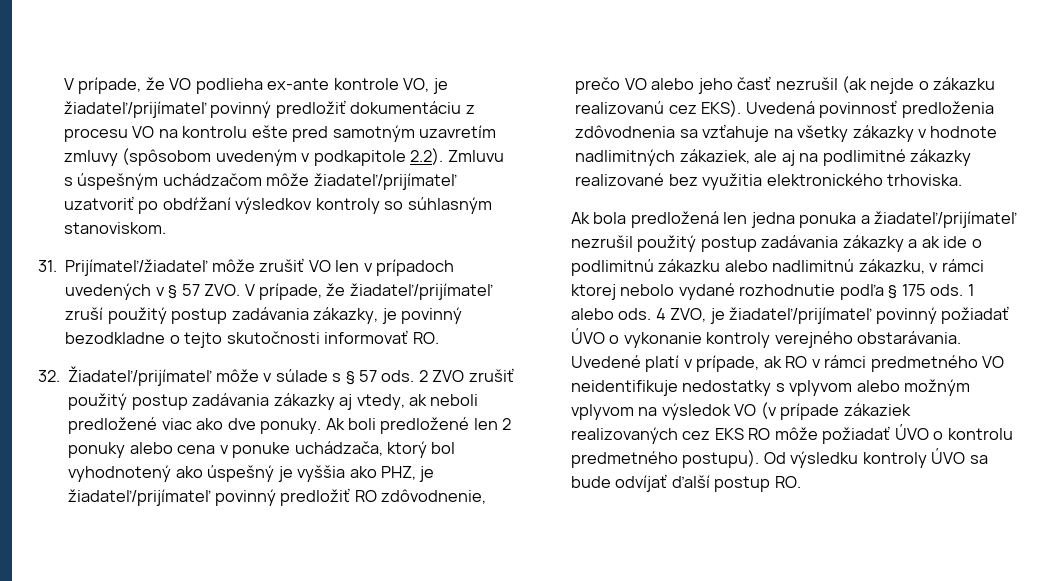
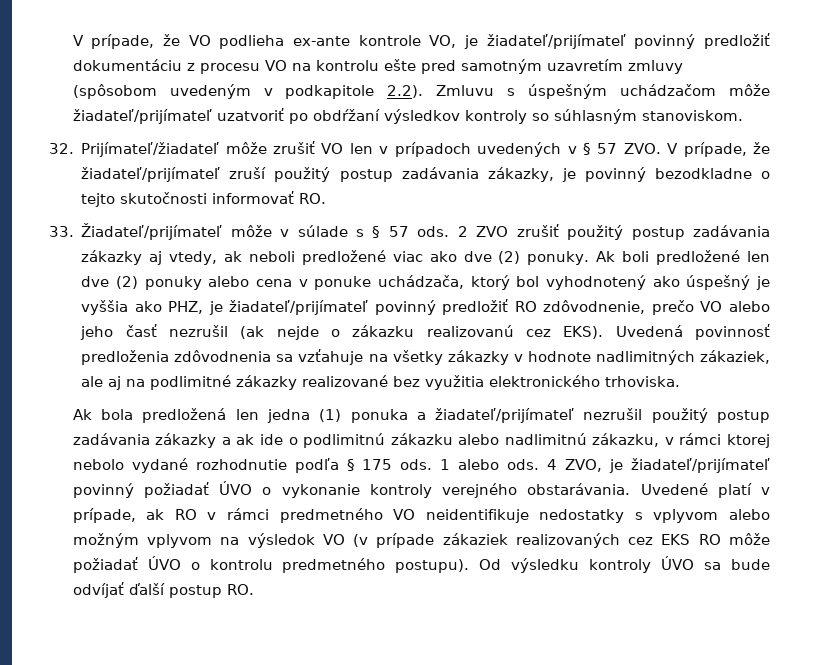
[38,260,57,272] 31. -> [49,143,74,154] 32.
[38,370,60,382] 32. -> [49,226,74,237] 33.
(256, 424) none -> [498,251,521,264] (2)
[502,418,512,430] 2 -> [81,276,138,289] dve (2)
(795, 220) none -> [319,409,342,422] (1)

